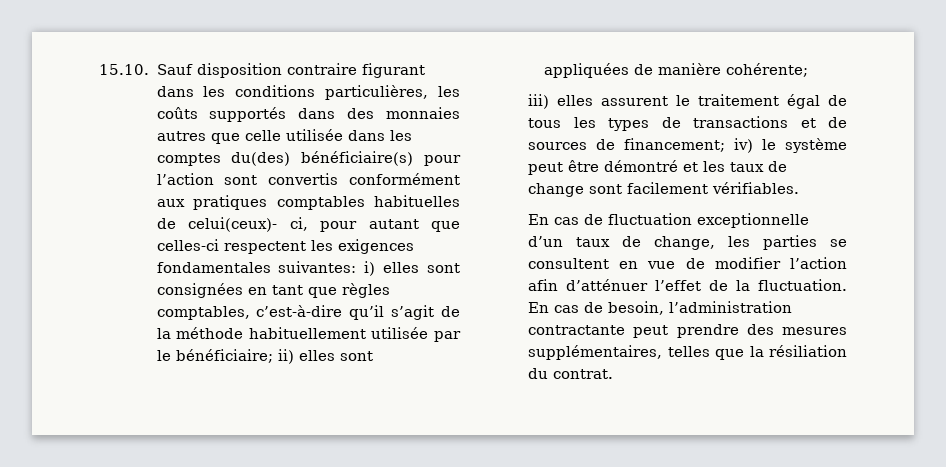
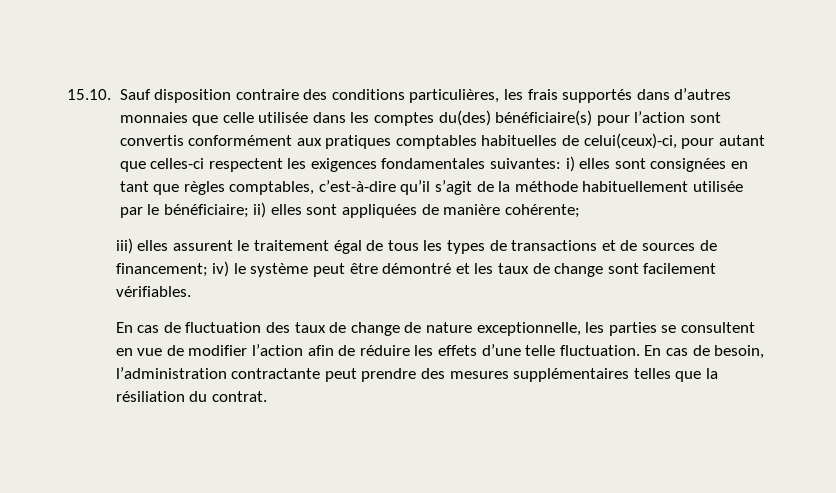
[361,63,425,78] [156,86,226,97] figurant dans les -> [303,89,328,100] des
[156,107,198,119] coûts -> [527,89,558,100] frais
[347,107,460,119] [156,131,206,141] des monnaies autres -> [674,88,732,100] [119,112,188,123] d’autres monnaies
[188,217,308,232] celui(ceux)- ci, -> [583,133,677,149] celui(ceux)-ci,
[697,213,810,228] [528,236,716,250] exceptionnelle d’un taux de change, -> [266,322,581,336] des taux de change de nature exceptionnelle,
[566,279,751,291] d’atténuer l’effet de la -> [338,344,556,356] de réduire les effets d’une telle
[528,345,663,360] supplémentaires, -> [513,368,630,382] supplémentaires

